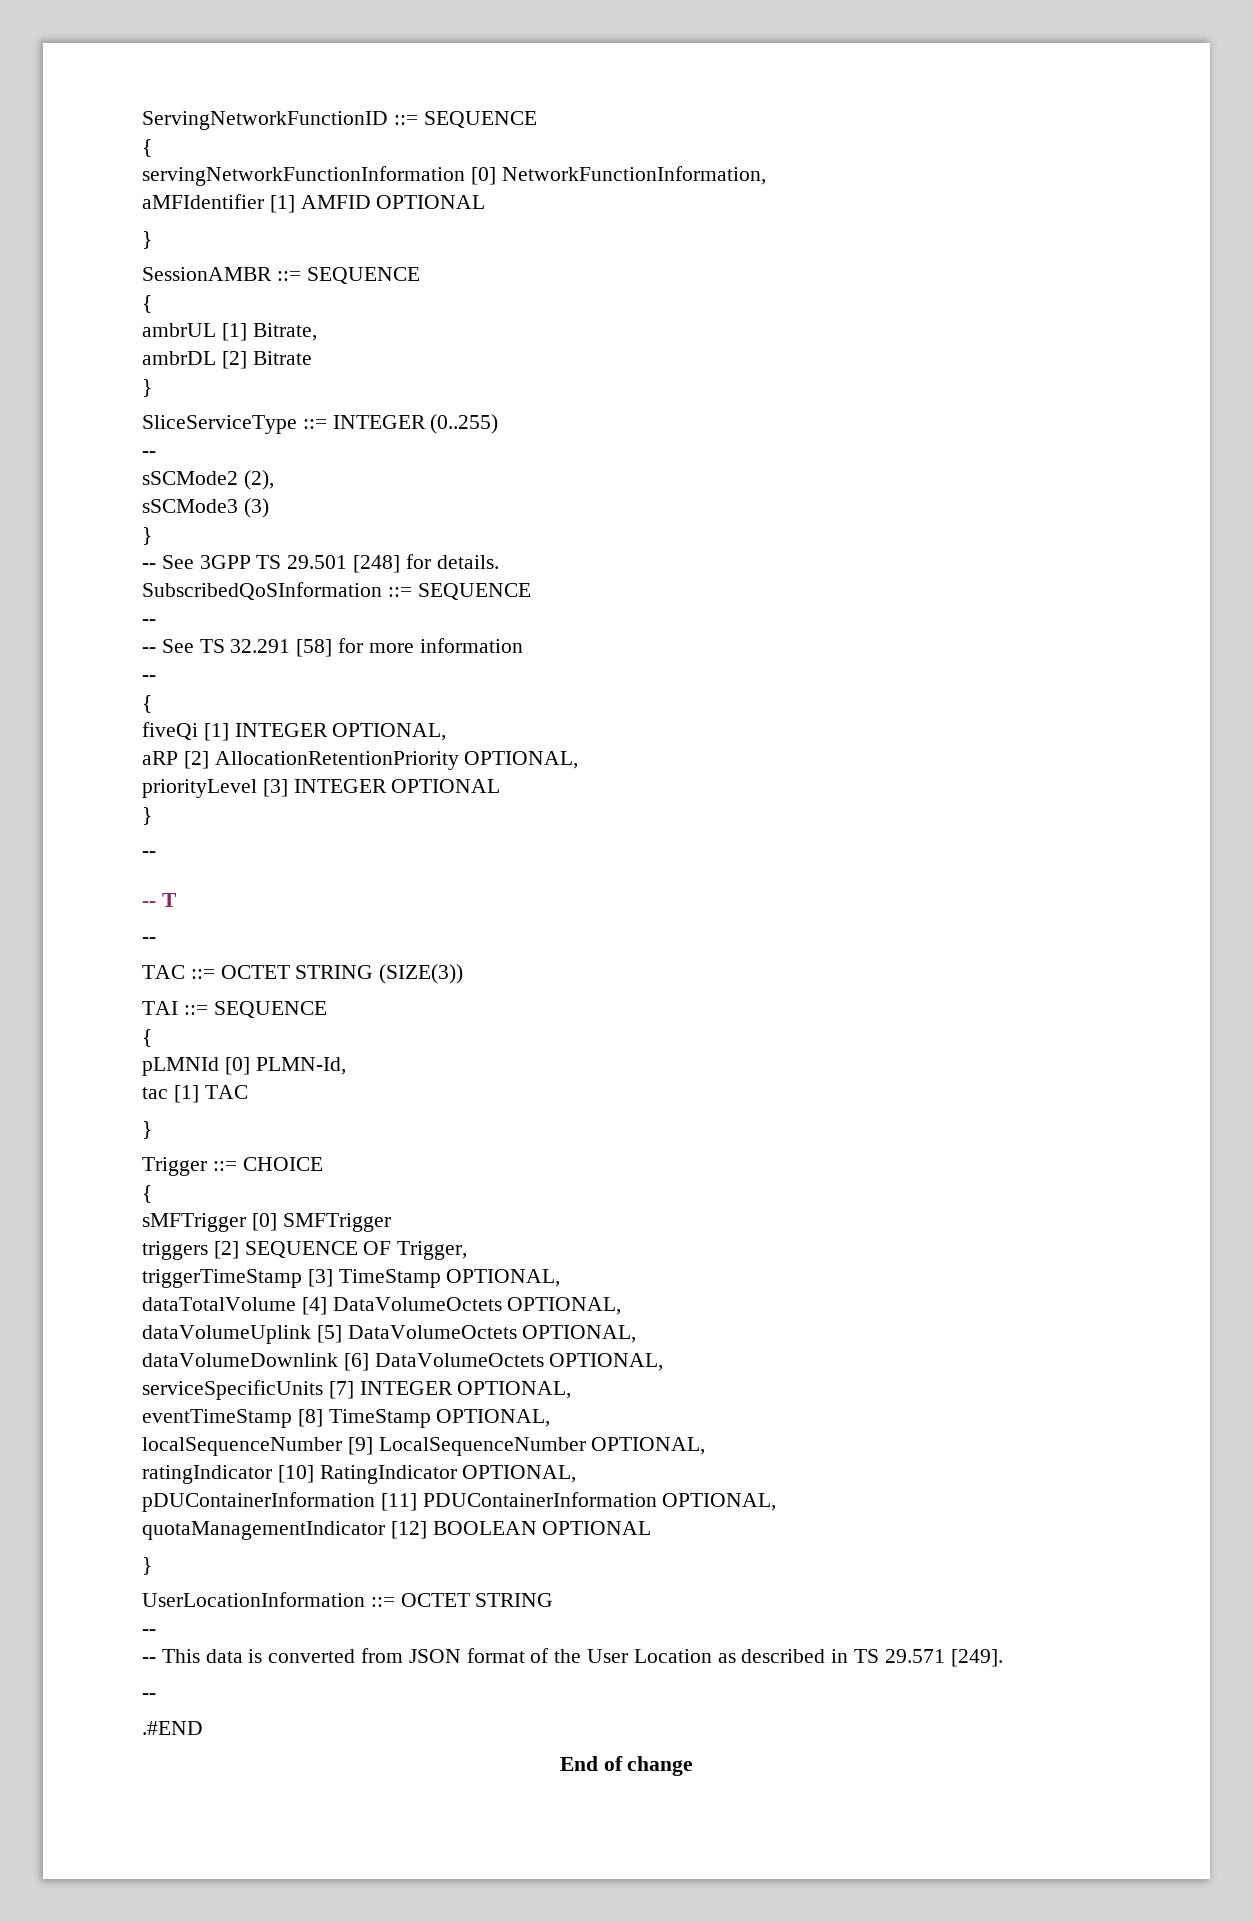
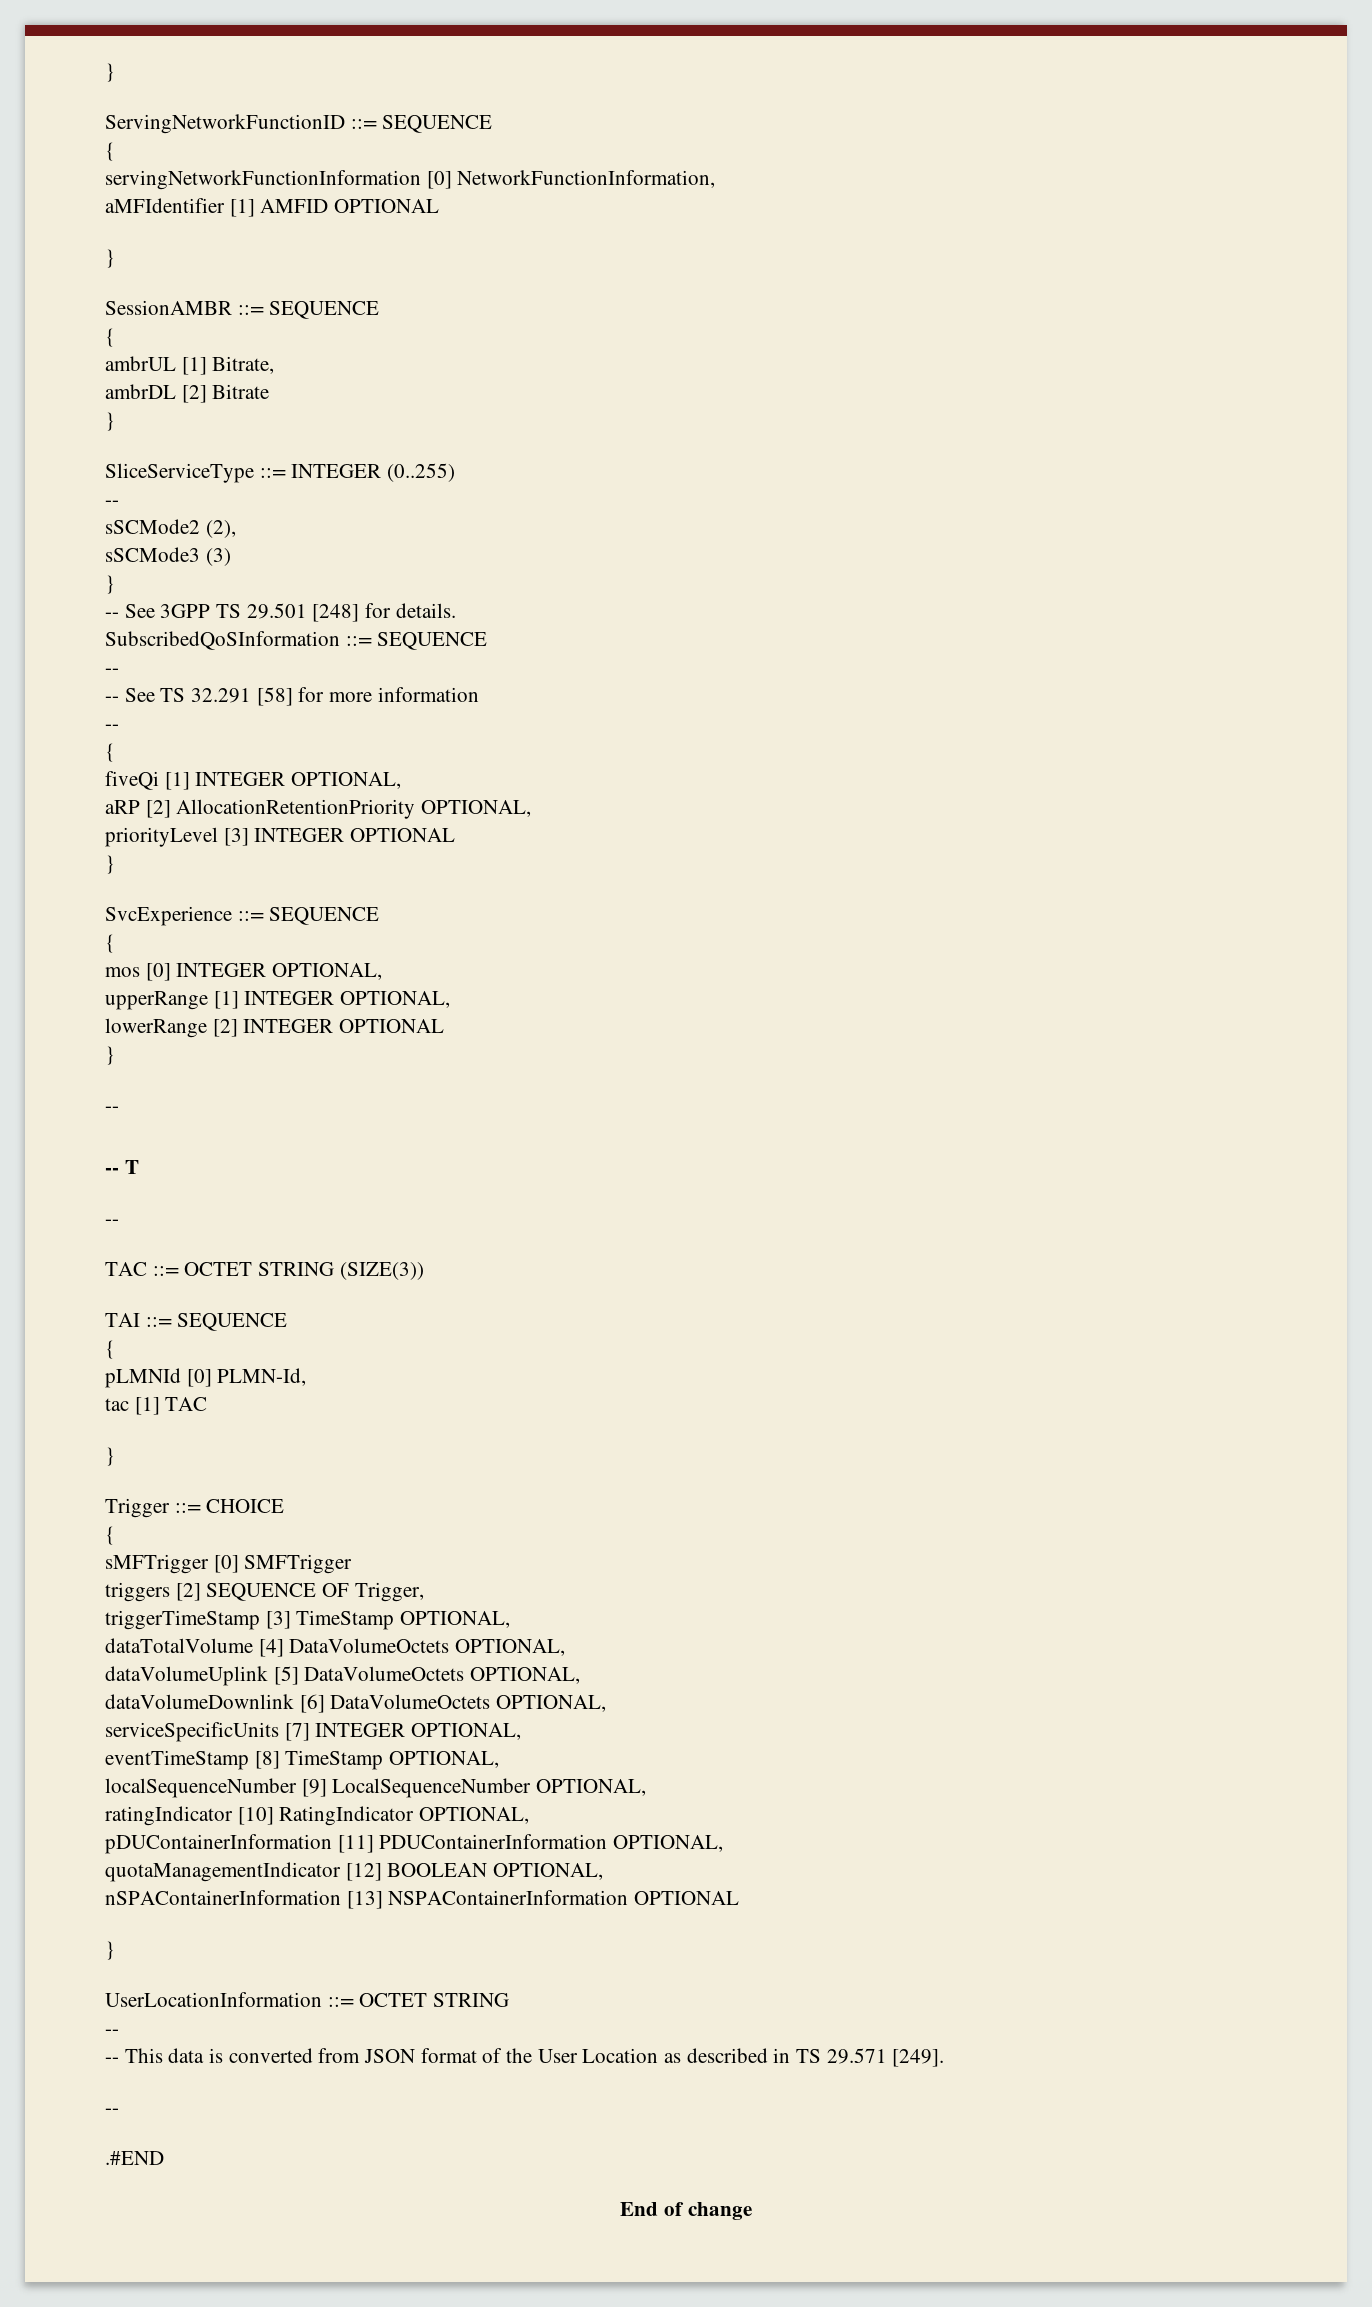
(142, 120) none -> [105,63,115,82] } //
(152, 816) none -> [105,906,380,926] [105,934,115,953] [105,963,383,981] [105,991,451,1010] [105,1018,445,1038] [105,1046,115,1065] // SvcExperience ::= SEQUENCE // { // mos [0] INTEGER OPTIONAL, // upperRange [1] INTEGER OPTIONAL, // lowerRange [2] INTEGER OPTIONAL // }
(537, 1528) none -> [493,1863,604,1880] [105,1890,629,1909] OPTIONAL, // nSPAContainerInformation [13] NSPAContainerInformation

